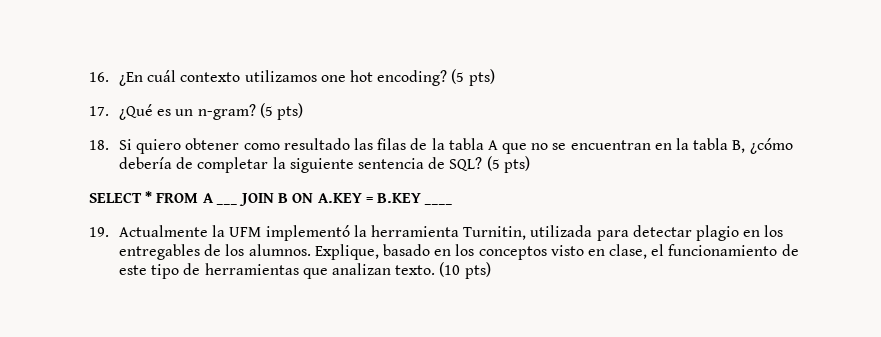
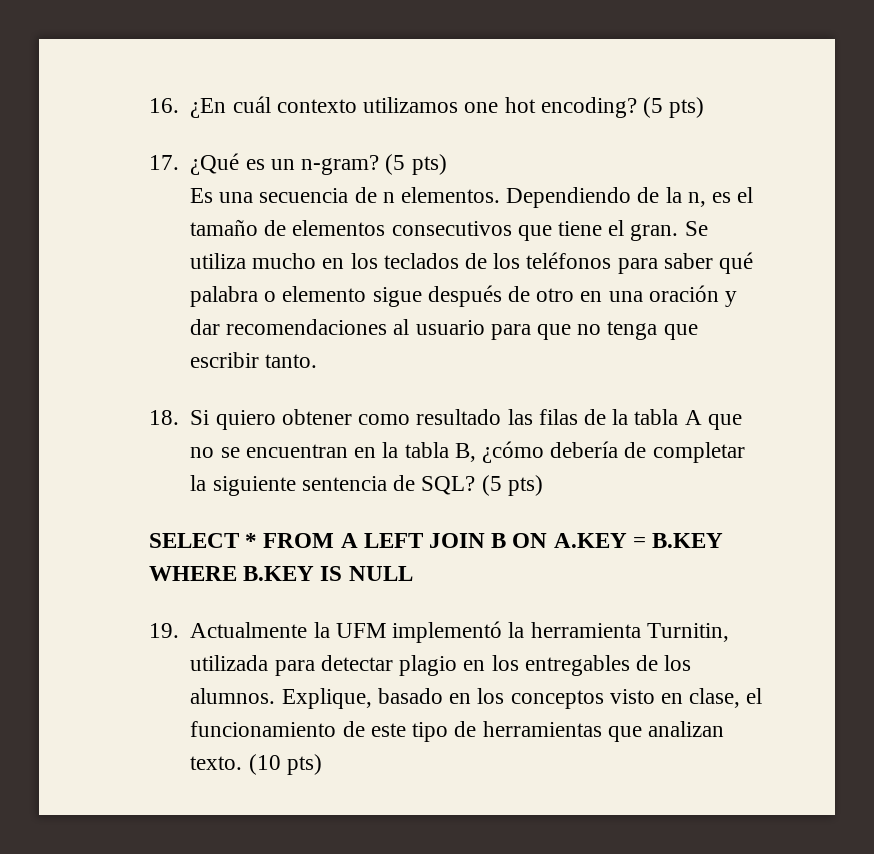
(303, 111) none -> [189,187,754,208] [189,219,708,241] [189,252,754,274] [189,285,738,307] [189,319,698,340] [189,352,318,368] // Es una secuencia de n elementos. Dependiendo de la n, es el tamaño de elementos consecutivos que tiene el gran. Se utiliza mucho en los teclados de los teléfonos para saber qué palabra o elemento sigue después de otro en una oración y dar recomendaciones al usuario para que no tenga que escribir tanto.
[215,203,238,205] ___ -> [363,533,423,548] LEFT
[424,203,454,205] ____ -> [148,566,413,581] WHERE B.KEY IS NULL

